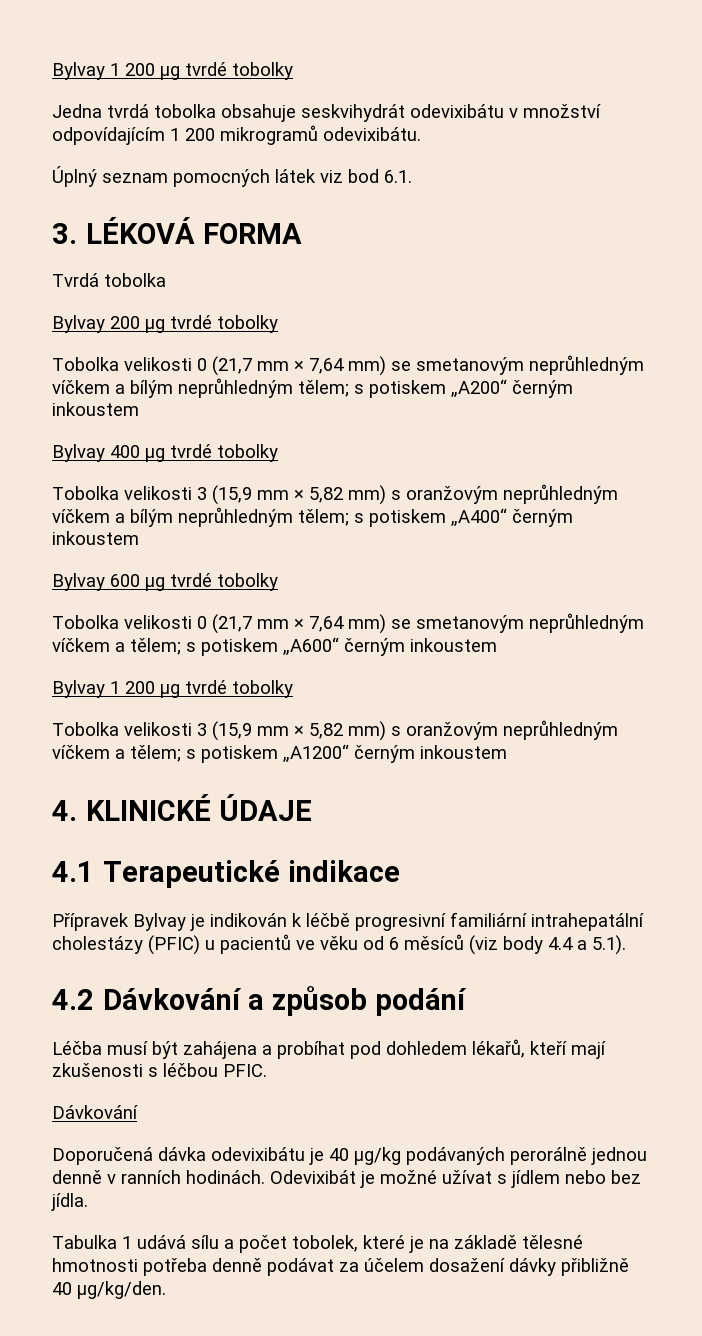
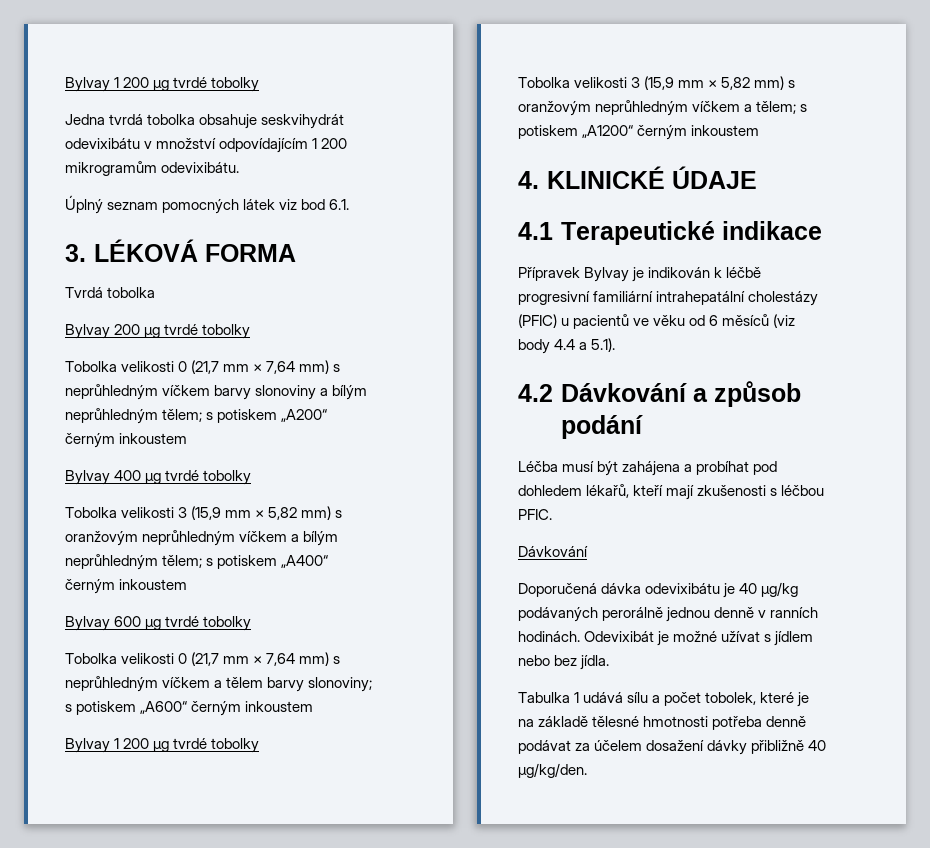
[220,125,318,145] mikrogramů -> [65,161,157,176] mikrogramům
[391,355,644,375] [52,380,110,394] se smetanovým neprůhledným víčkem -> [333,364,341,372] [65,384,317,400] s neprůhledným víčkem barvy slonoviny
[391,613,644,633] [52,638,181,655] se smetanovým neprůhledným víčkem a tělem; -> [333,656,341,664] [65,676,373,692] s neprůhledným víčkem a tělem barvy slonoviny;

